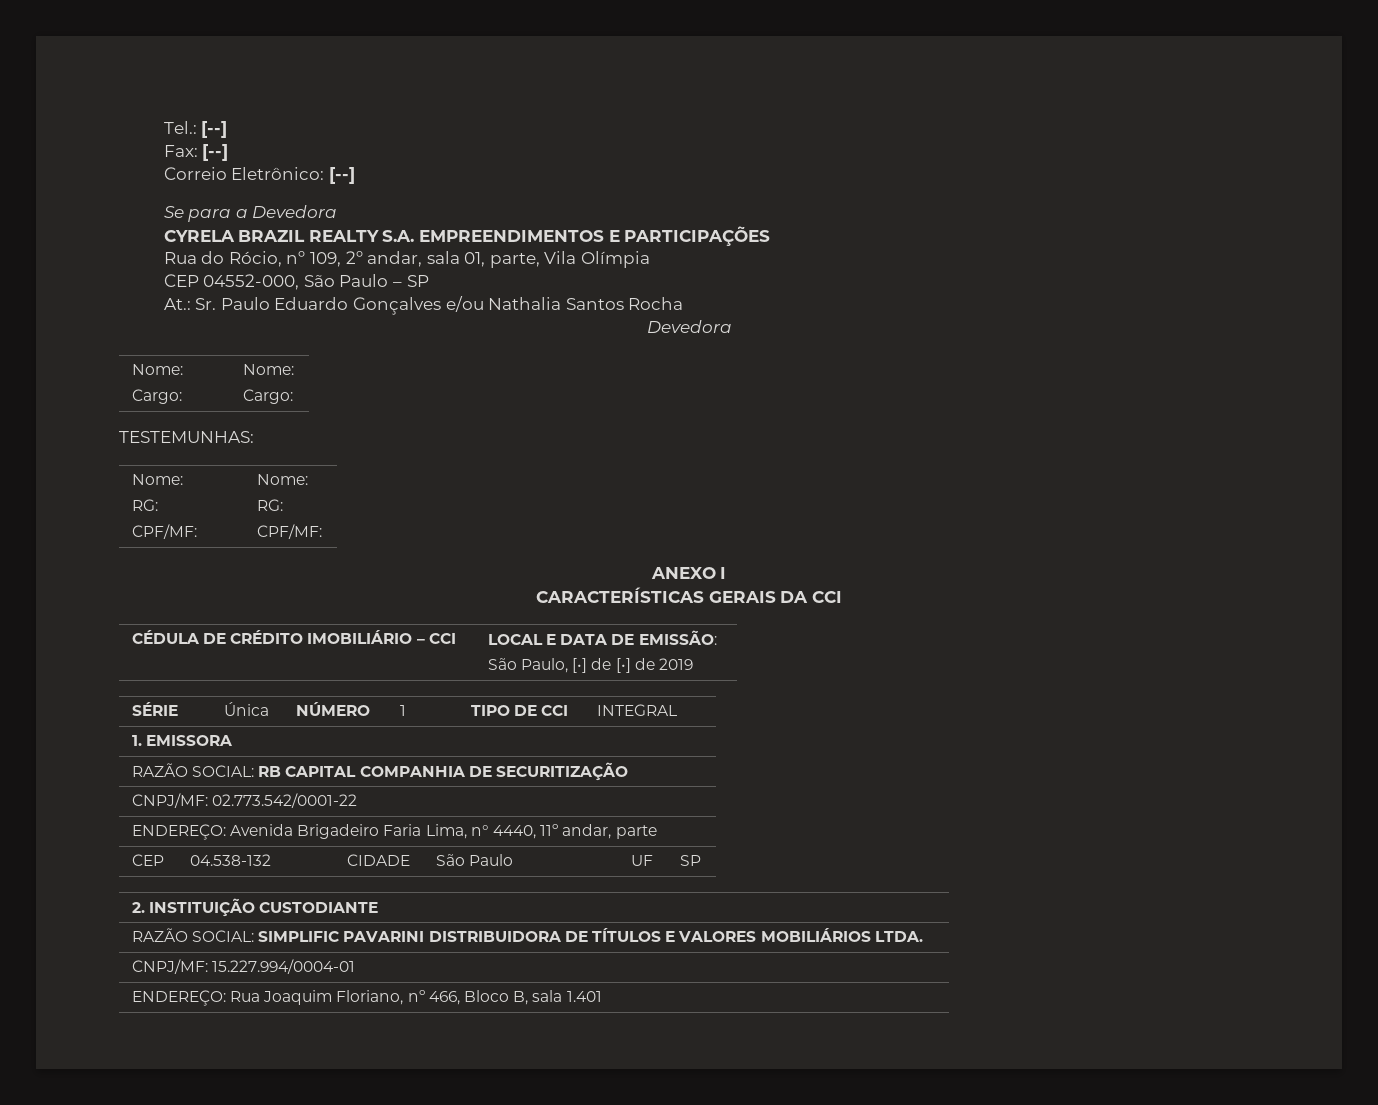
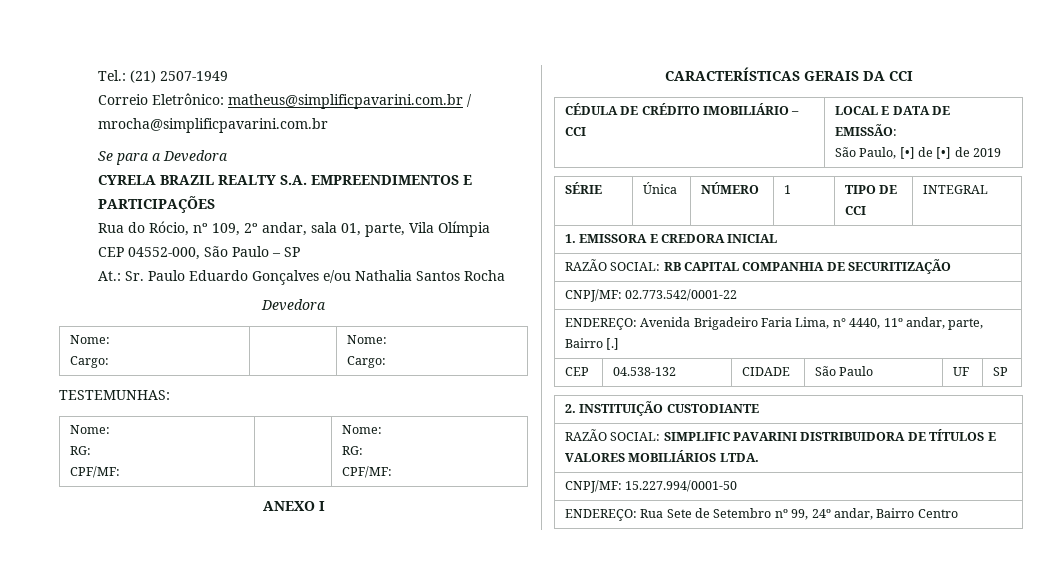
[201,121,228,138] [163,144,229,161] [--] // Fax: [--] -> [129,70,228,83] (21) 2507-1949
[328,167,355,184] [--] -> [227,94,472,109] [97,118,328,133] matheus@simplificpavarini.com.br / mrocha@simplificpavarini.com.br
(234, 740) none -> [649,234,778,243] E CREDORA INICIAL
[615,825,657,839] parte -> [948,318,984,330] [564,338,620,350] parte, Bairro [.]
[212,959,356,974] 15.227.994/0004-01 -> [625,480,738,492] 15.227.994/0001-50
[263,990,602,1005] Joaquim Floriano, nº 466, Bloco B, sala 1.401 -> [666,508,958,520] Sete de Setembro nº 99, 24º andar, Bairro Centro

